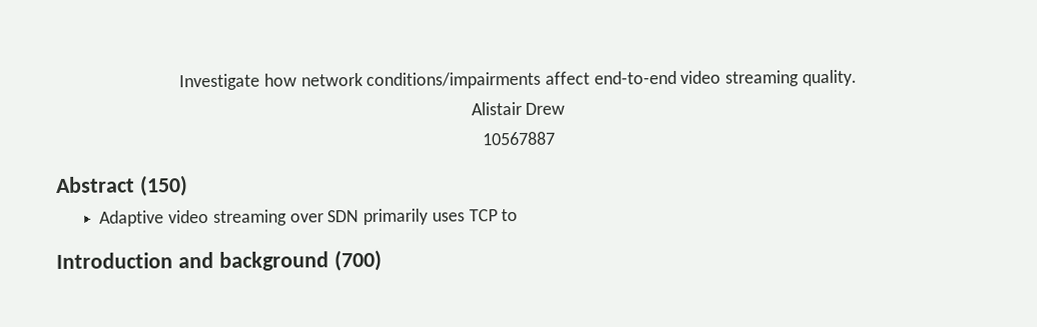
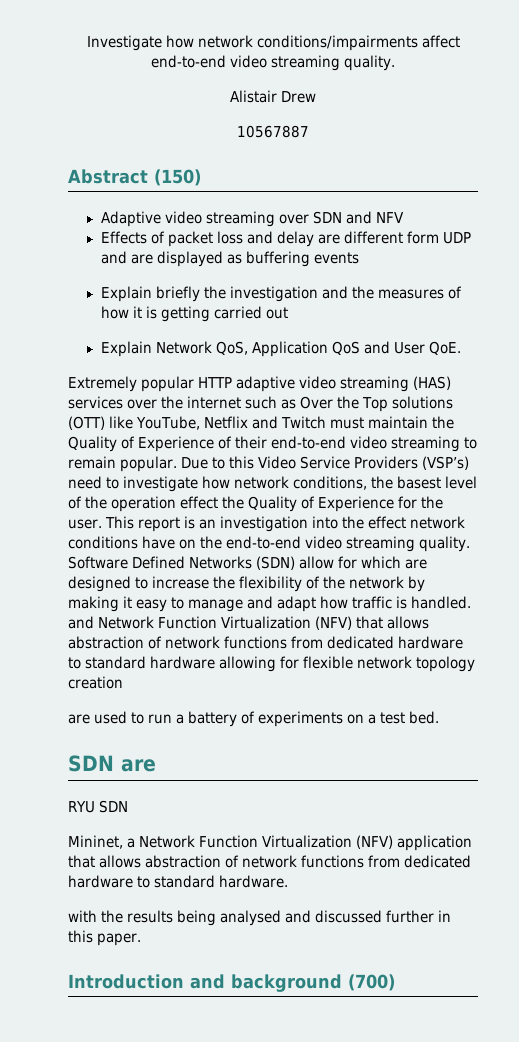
[363,208,519,226] primarily uses TCP to -> [345,211,404,224] [100,231,471,247] [100,251,359,267] [100,286,462,302] [100,306,288,322] [100,341,461,357] [68,376,451,392] [68,396,453,412] [68,416,454,430] [68,436,477,452] [68,456,469,472] [68,476,477,492] [68,496,443,512] [68,516,465,532] [68,536,470,552] [68,556,427,570] [68,576,425,592] [68,596,471,612] [68,616,429,630] [68,636,463,649] [68,656,475,672] [68,676,123,689] [68,711,439,727] [68,755,156,772] [68,800,128,813] [68,835,472,851] [68,855,471,868] [68,875,288,888] [68,910,451,926] [68,930,141,946] and NFV // Effects of packet loss and delay are different form UDP and are displayed as buffering events // Explain briefly the investigation and the measures of how it is getting carried out // Explain Network QoS, Application QoS and User QoE. // Extremely popular HTTP adaptive video streaming (HAS) services over the internet such as Over the Top solutions (OTT) like YouTube, Netflix and Twitch must maintain the Quality of Experience of their end-to-end video streaming to remain popular. Due to this Video Service Providers (VSP’s) need to investigate how network conditions, the basest level of the operation effect the Quality of Experience for the user. This report is an investigation into the effect network conditions have on the end-to-end video streaming quality. Software Defined Networks (SDN) allow for which are designed to increase the flexibility of the network by making it easy to manage and adapt how traffic is handled. and Network Function Virtualization (NFV) that allows abstraction of network functions from dedicated hardware to standard hardware allowing for flexible network topology creation // are used to run a battery of experiments on a test bed. // SDN are // RYU SDN // Mininet, a Network Function Virtualization (NFV) application that allows abstraction of network functions from dedicated hardware to standard hardware. // with the results being analysed and discussed further in this paper.

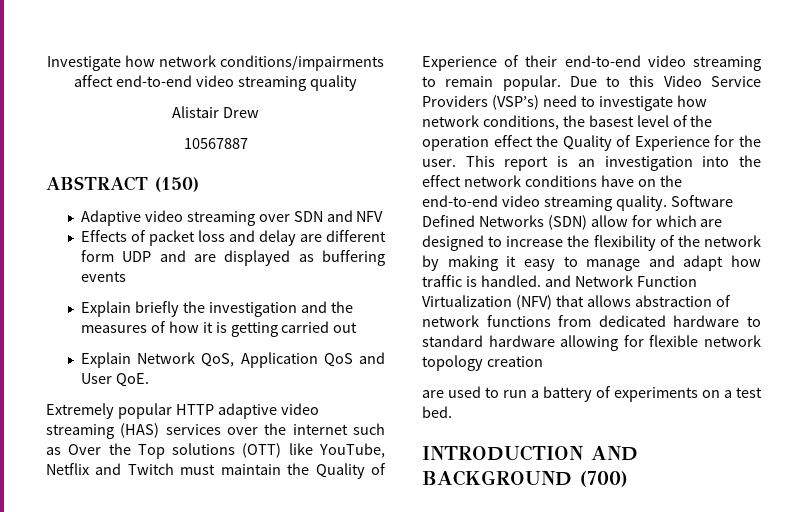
[344,55,396,71] quality. -> [309,75,357,91] quality
[68,169,148,184] Abstract -> [46,176,148,191] ABSTRACT
[68,755,156,772] [68,800,128,813] [68,835,472,851] [68,855,471,868] [68,875,288,888] [68,910,451,926] [68,930,141,946] [68,974,342,992] SDN are // RYU SDN // Mininet, a Network Function Virtualization (NFV) application that allows abstraction of network functions from dedicated hardware to standard hardware. // with the results being analysed and discussed further in this paper. // Introduction and background -> [422,445,638,461] [422,470,572,486] INTRODUCTION AND BACKGROUND

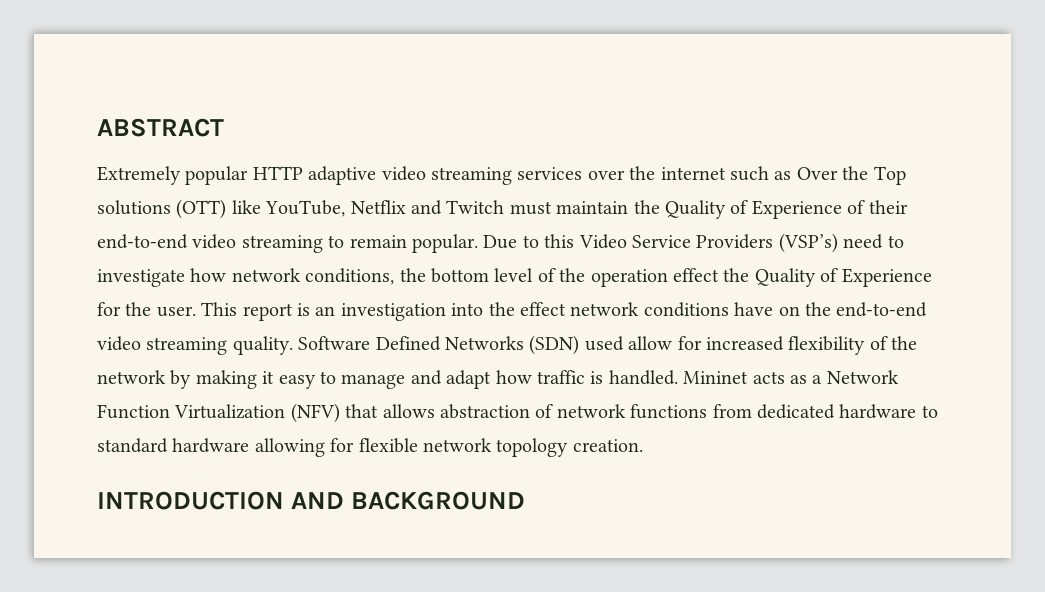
[47,55,384,71] [74,75,357,91] [172,106,259,118] [183,138,248,149] [46,176,199,192] [80,210,384,226] [80,230,387,246] [80,250,385,266] [80,271,126,282] [80,301,353,317] [80,321,358,337] [80,352,385,368] [80,373,149,387] Investigate how network conditions/impairments affect end-to-end video streaming quality // Alistair Drew // 10567887 // ABSTRACT (150) // Adaptive video streaming over SDN and NFV // Effects of packet loss and delay are different form UDP and are displayed as buffering events // Explain briefly the investigation and the measures of how it is getting carried out // Explain Network QoS, Application QoS and User QoE. -> [97,118,224,137] ABSTRACT
[120,423,160,438] (HAS) -> (512, 176) none
[588,115,634,127] basest -> [431,268,489,283] bottom
(587, 222) none -> [584,336,624,351] used
[655,215,723,227] [422,235,590,251] which are designed to increase the -> [705,336,784,351] increased
[544,275,571,287] and -> [683,371,823,384] Mininet acts as a
[486,356,543,367] [422,386,762,402] [422,406,452,418] creation // are used to run a battery of experiments on a test bed. -> [572,439,643,452] creation.
[580,471,628,487] (700) -> (526, 500) none

